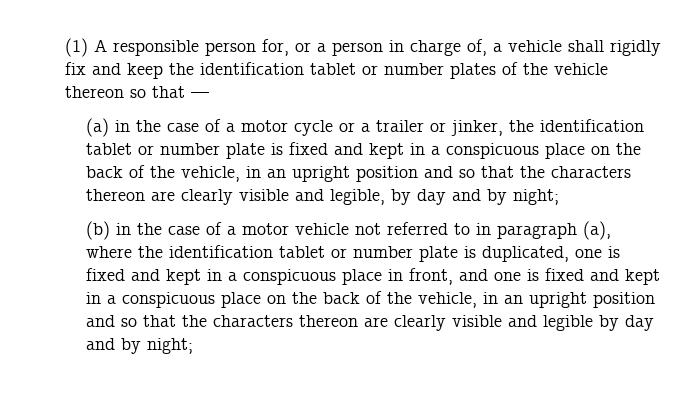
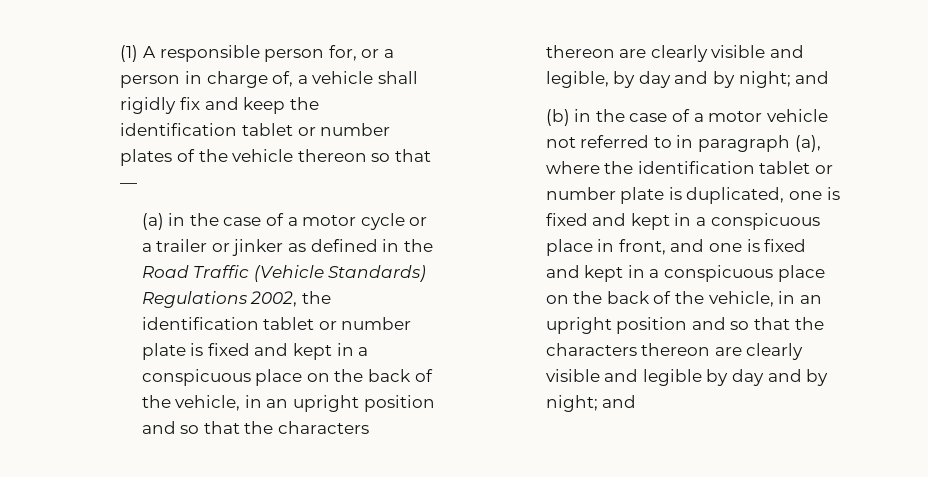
[451,120,504,136] jinker, -> [232,239,433,256] [141,265,427,282] [141,291,298,308] jinker as defined in the Road Traffic (Vehicle Standards) Regulations 2002,
(560, 197) none -> [795,71,830,84] and
(194, 346) none -> [602,395,637,408] and

